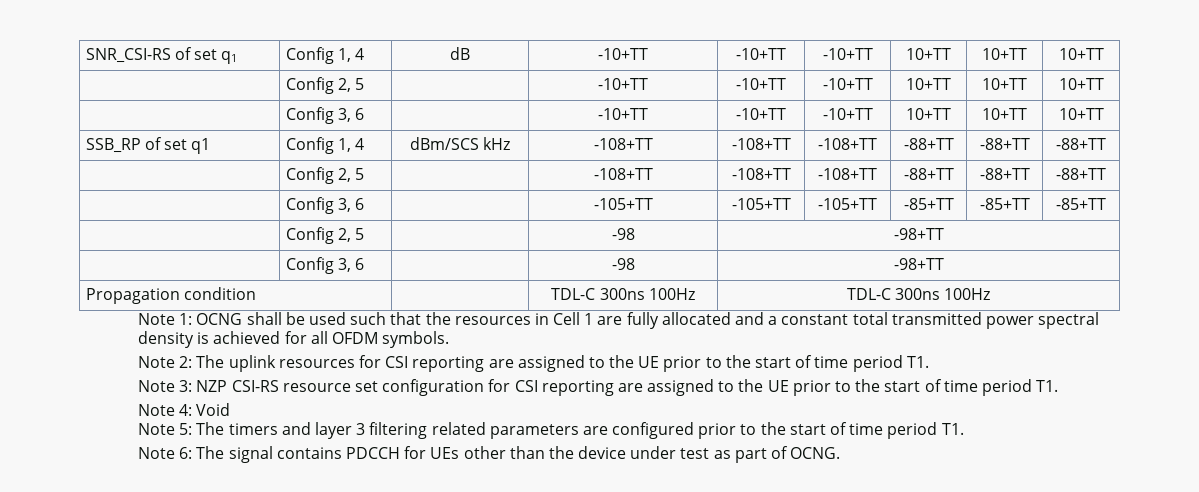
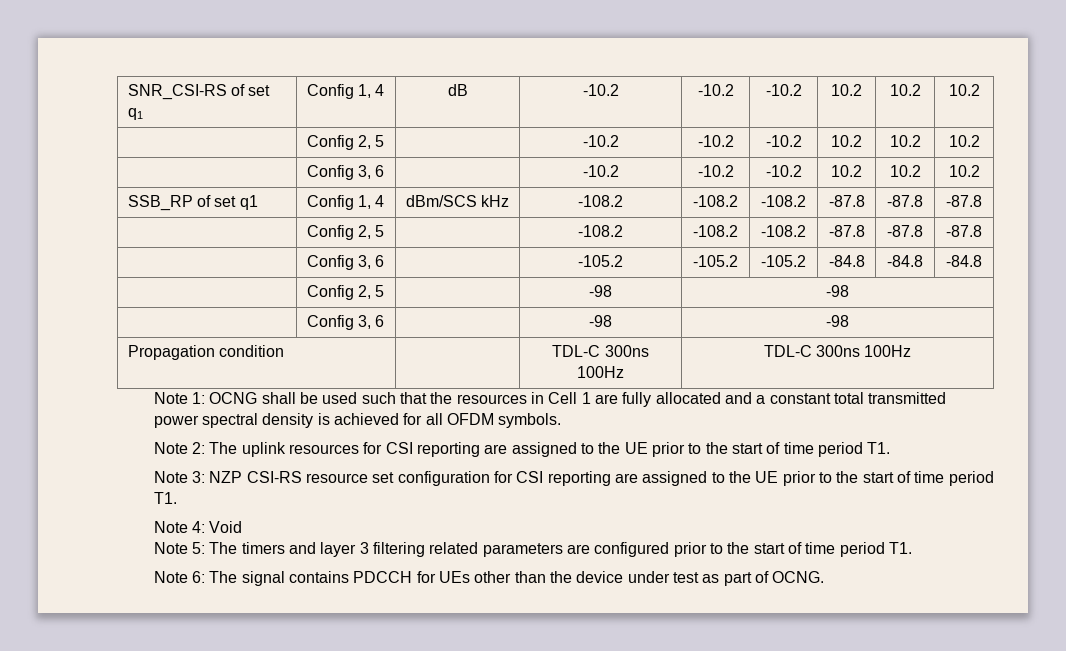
[598,48,648,60] [736,48,786,60] [822,48,873,60] [906,48,951,60] [982,48,1027,60] [1058,48,1104,60] [285,77,365,94] [598,78,648,90] [736,78,786,90] [822,78,873,90] [906,78,951,90] [982,78,1027,90] [1058,78,1104,90] [285,107,365,124] [598,108,648,120] [736,108,786,120] [822,108,873,120] [906,108,951,120] [982,108,1027,120] [1058,108,1104,120] -10+TT | -10+TT | -10+TT | 10+TT | 10+TT | 10+TT // | Config 2, 5 | | -10+TT | -10+TT | -10+TT | 10+TT | 10+TT | 10+TT // | Config 3, 6 | | -10+TT | -10+TT | -10+TT | 10+TT | 10+TT | 10+TT -> [582,84,619,96] [697,84,734,96] [765,84,802,96] [831,84,862,96] [889,84,921,96] [948,84,980,96] [306,135,385,150] [582,135,619,147] [697,135,734,147] [765,135,802,147] [831,135,862,147] [889,135,921,147] [948,135,980,147] [306,165,385,180] [582,165,619,177] [697,165,734,177] [765,165,802,177] [831,165,862,177] [889,165,921,177] [948,165,980,177] -10.2 | -10.2 | -10.2 | 10.2 | 10.2 | 10.2 // | Config 2, 5 | | -10.2 | -10.2 | -10.2 | 10.2 | 10.2 | 10.2 // | Config 3, 6 | | -10.2 | -10.2 | -10.2 | 10.2 | 10.2 | 10.2
[593,138,653,150] [731,138,791,150] [818,138,877,150] [903,138,954,150] [979,138,1030,150] [1056,138,1106,150] [285,167,365,184] [593,168,653,180] [731,168,791,180] [818,168,877,180] [903,168,954,180] [979,168,1030,180] [1056,168,1106,180] [285,197,365,214] [593,198,653,210] [731,198,791,210] [818,198,877,210] [903,198,954,210] [979,198,1030,210] [1056,198,1106,210] -108+TT | -108+TT | -108+TT | -88+TT | -88+TT | -88+TT // | Config 2, 5 | | -108+TT | -108+TT | -108+TT | -88+TT | -88+TT | -88+TT // | Config 3, 6 | | -105+TT | -105+TT | -105+TT | -85+TT | -85+TT | -85+TT -> [578,195,623,207] [693,195,738,207] [761,195,806,207] [828,195,865,207] [887,195,923,207] [946,195,982,207] [306,225,385,240] [578,225,623,237] [693,225,738,237] [761,225,806,237] [828,225,865,237] [887,225,923,237] [946,225,982,237] [306,255,385,270] [578,255,623,267] [693,255,738,267] [761,255,806,267] [828,255,865,267] [887,255,923,267] [946,255,982,267] -108.2 | -108.2 | -108.2 | -87.8 | -87.8 | -87.8 // | Config 2, 5 | | -108.2 | -108.2 | -108.2 | -87.8 | -87.8 | -87.8 // | Config 3, 6 | | -105.2 | -105.2 | -105.2 | -84.8 | -84.8 | -84.8
[893,228,944,240] -98+TT -> [826,285,849,297] -98
[893,258,944,270] -98+TT -> [826,315,849,327] -98

